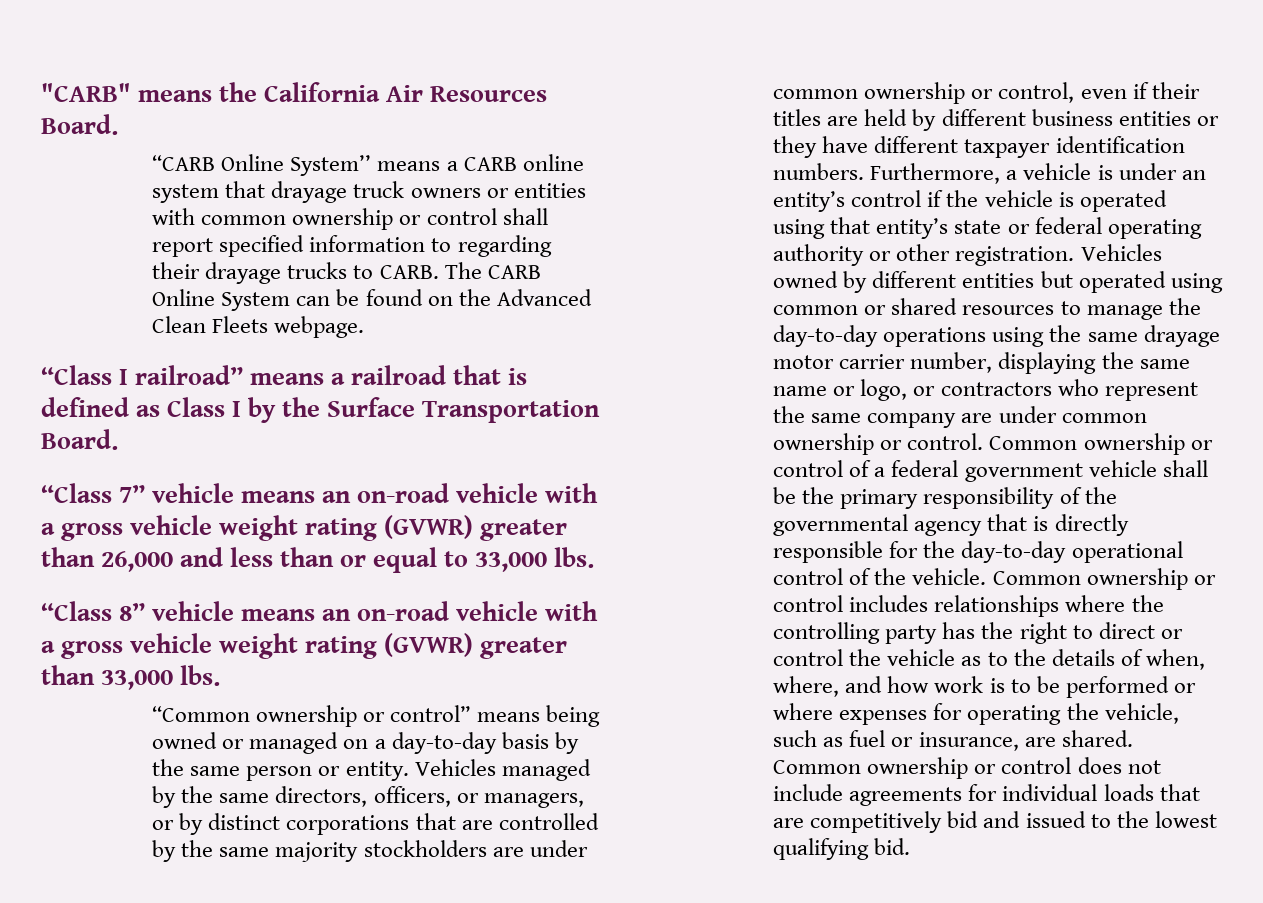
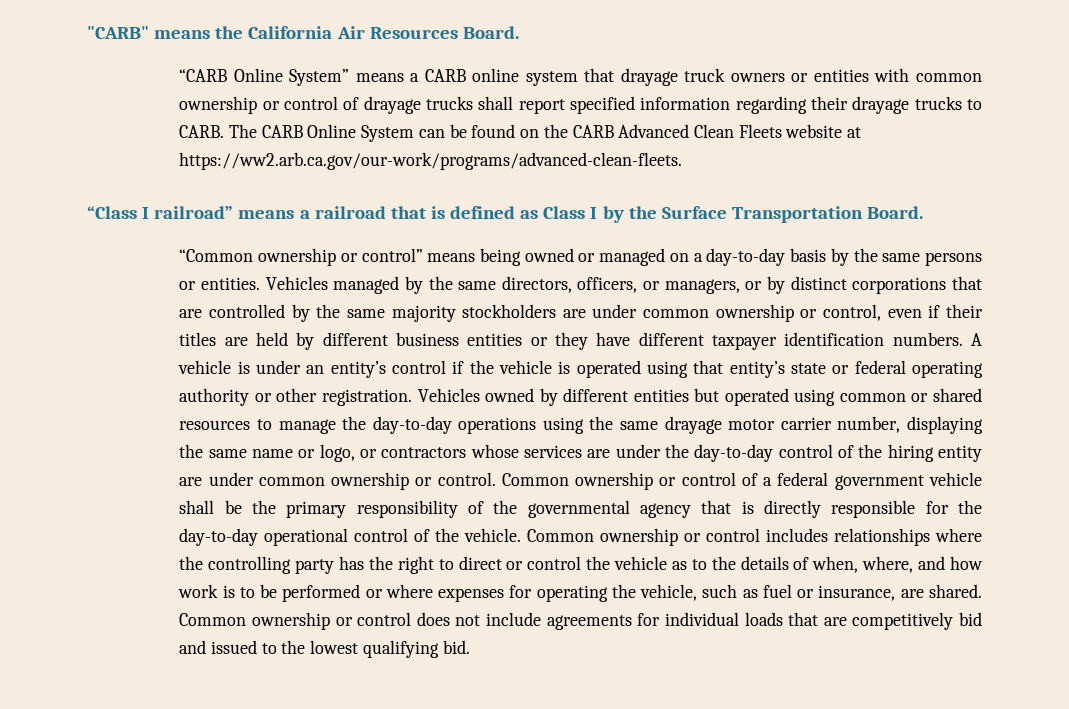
[290,155,372,176] System’’ -> [289,69,350,86] System”
(497, 216) none -> [343,96,473,114] of drayage trucks
[431,238,452,252] to -> (731, 103) none
(491, 297) none -> [572,125,614,138] CARB
[274,316,365,338] webpage. -> [785,124,862,138] [179,152,683,170] website at https://ww2.arb.ca.gov/our-work/programs/advanced-clean-fleets.
[41,483,599,503] [41,515,568,541] [41,547,595,573] [41,601,599,621] [41,633,568,659] [41,665,221,690] // “Class 7” vehicle means an on-road vehicle with a gross vehicle weight rating (GVWR) greater than 26,000 and less than or equal to 33,000 lbs. // “Class 8” vehicle means an on-road vehicle with a gross vehicle weight rating (GVWR) greater than 33,000 lbs. -> (924, 212) none
[246,761,409,781] person or entity. -> [924,252,982,266] [179,277,260,290] persons or entities.
[870,163,1018,184] Furthermore, a -> [971,333,983,346] A
[1057,379,1198,401] [773,406,957,428] who represent the same company -> [470,444,983,462] whose services are under the day-to-day control of the hiring entity

